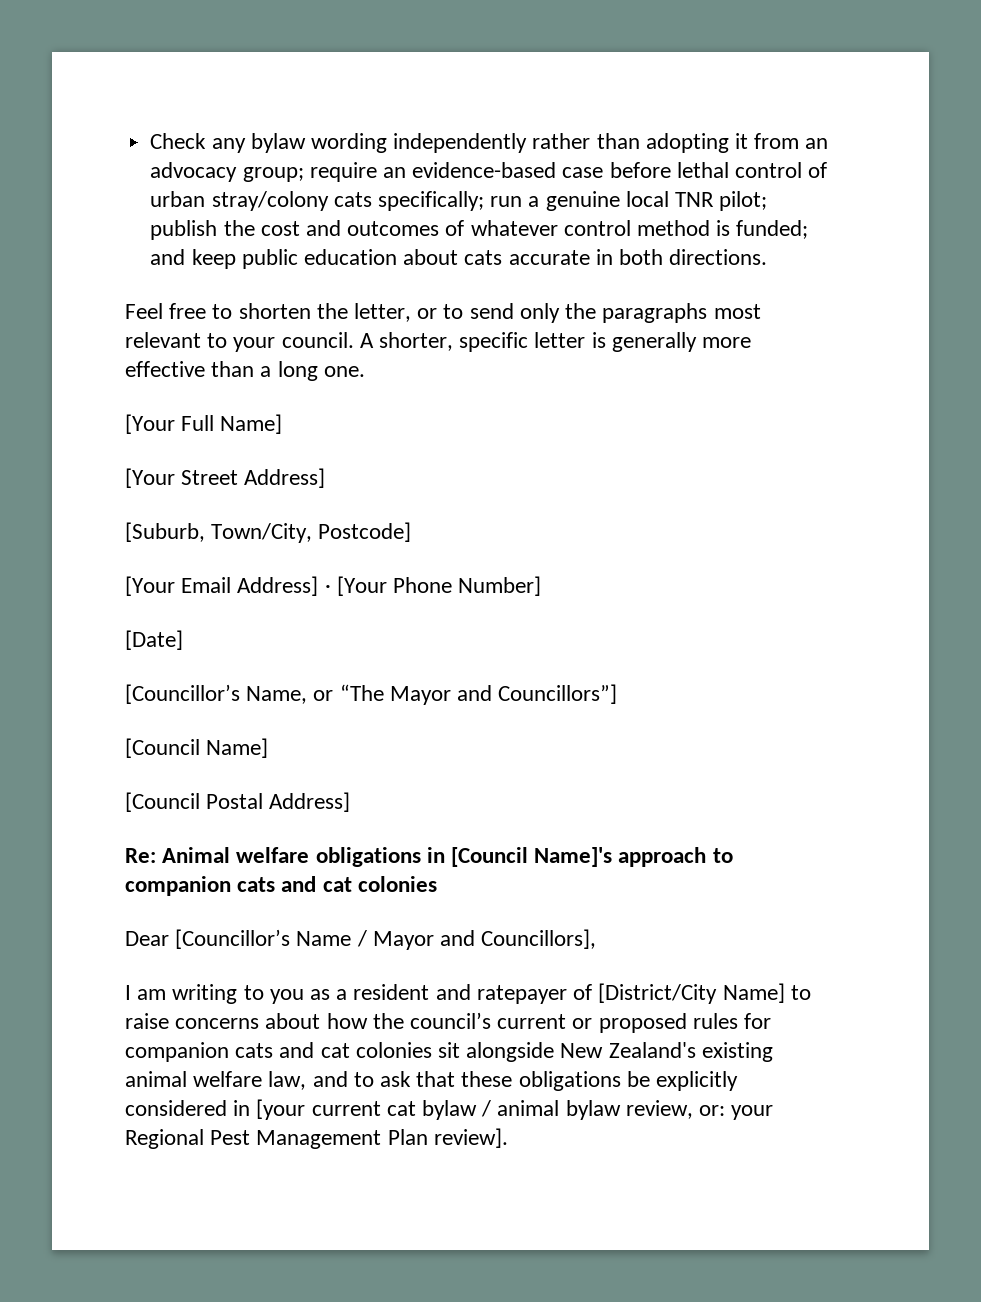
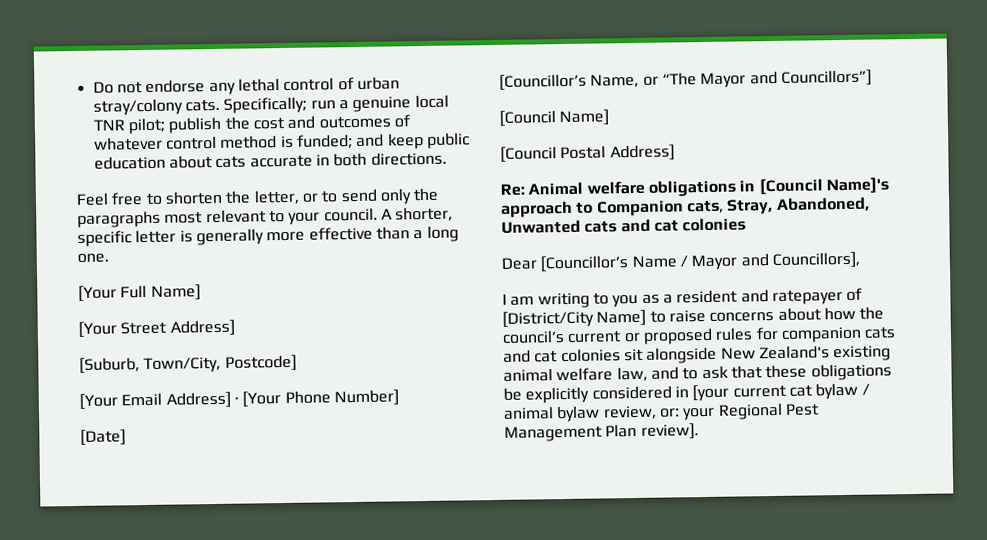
[150,133,829,153] [150,162,671,182] Check any bylaw wording independently rather than adopting it from an advocacy group; require an evidence-based case before -> [92,79,236,96] Do not endorse any
[333,191,484,211] cats specifically; -> [184,96,308,114] cats. Specifically;
[125,876,231,896] companion -> [596,196,870,217] [501,219,581,234] Companion cats, Stray, Abandoned, Unwanted

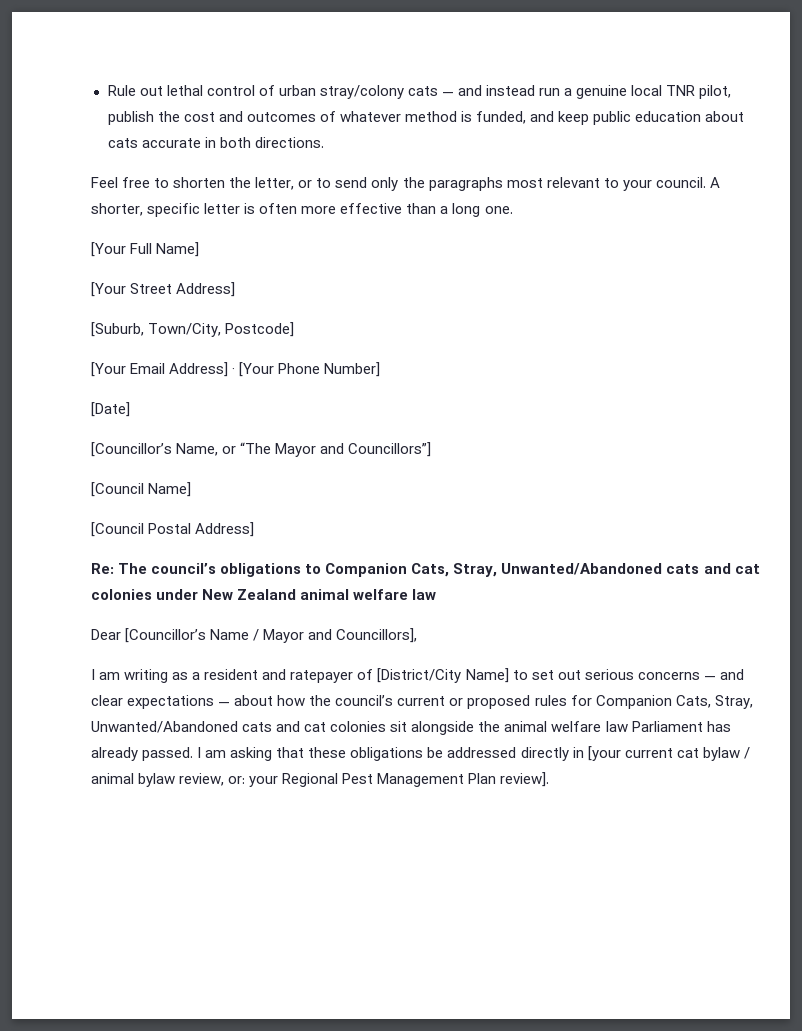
[92,79,236,96] Do not endorse any -> [107,85,163,96] Rule out
[184,96,308,114] cats. Specifically; -> [407,85,535,96] cats — and instead
[127,117,166,135] pilot; -> [699,85,732,99] pilot,
[165,135,217,150] control -> (401, 116) none
[296,134,353,149] funded; -> [475,111,526,124] funded,
[195,228,264,246] generally -> [259,203,298,214] often
[528,177,889,197] [501,196,870,218] [501,217,747,234] Animal welfare obligations in [Council Name]'s approach to Companion cats, Stray, Abandoned, Unwanted cats and cat colonies -> [118,563,760,577] [91,589,437,600] The council’s obligations to Companion Cats, Stray, Unwanted/Abandoned cats and cat colonies under New Zealand animal welfare law
[592,292,639,308] to you -> (169, 676) none
[668,309,775,323] raise concerns -> [531,669,744,680] [91,695,231,709] set out serious concerns — and clear expectations —
[780,326,862,343] companion -> [595,695,753,709] [91,721,238,733] Companion Cats, Stray, Unwanted/Abandoned
[720,345,892,362] [503,365,729,382] New Zealand's existing animal welfare law, and to ask -> [478,721,731,732] [91,747,273,761] the animal welfare law Parliament has already passed. I am asking
[525,385,672,404] explicitly considered -> [447,747,569,761] addressed directly

